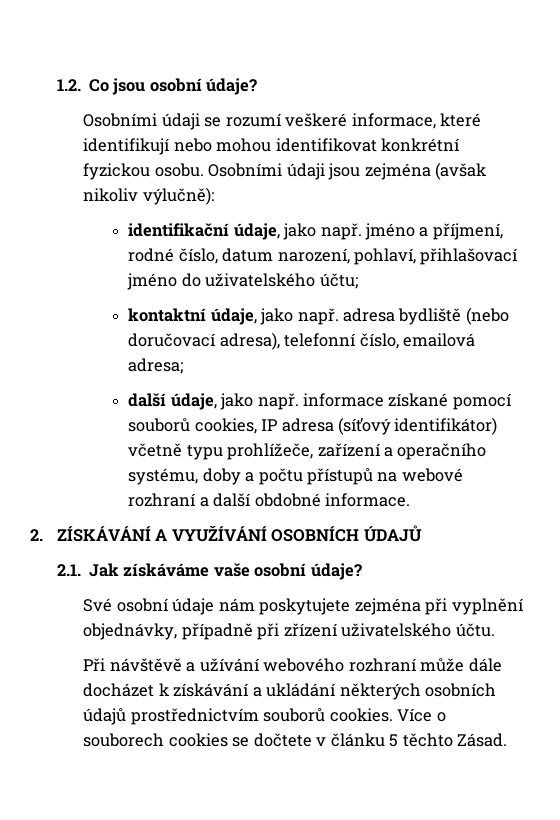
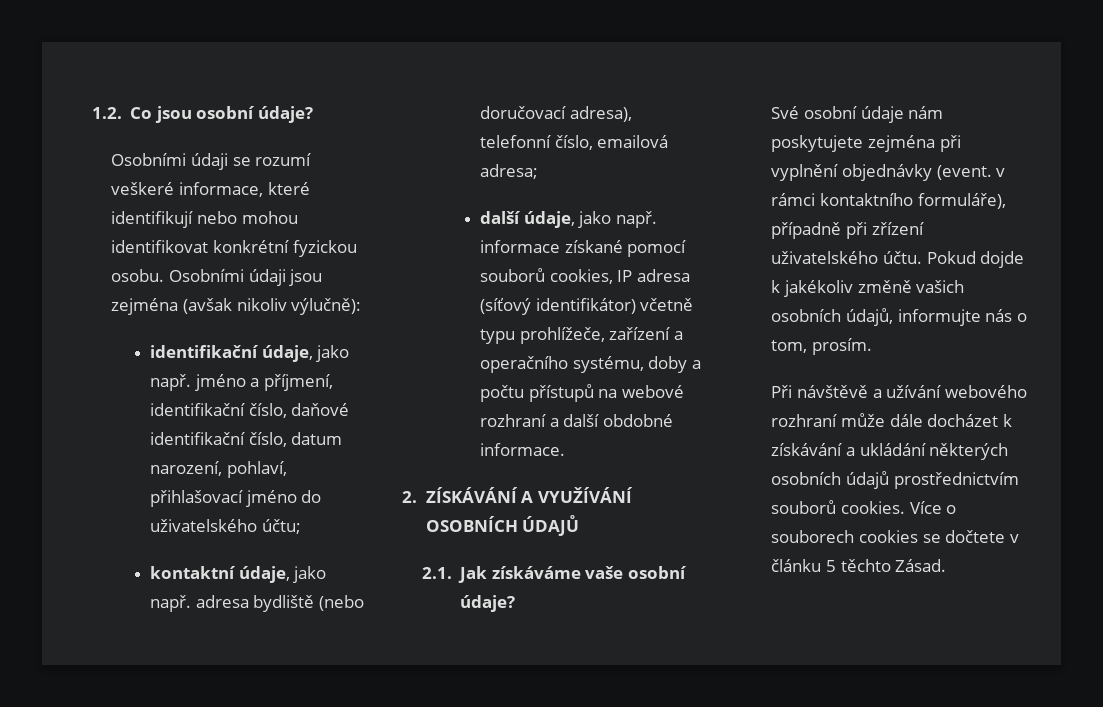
[128,248,175,262] rodné -> [149,403,350,418] [149,432,245,445] identifikační číslo, daňové identifikační
[83,623,178,640] objednávky, -> [842,164,1006,181] [771,193,1006,209] objednávky (event. v rámci kontaktního formuláře),
(495, 630) none -> [926,251,1025,268] [771,280,965,297] [771,308,1027,326] [771,338,873,355] Pokud dojde k jakékoliv změně vašich osobních údajů, informujte nás o tom, prosím.

